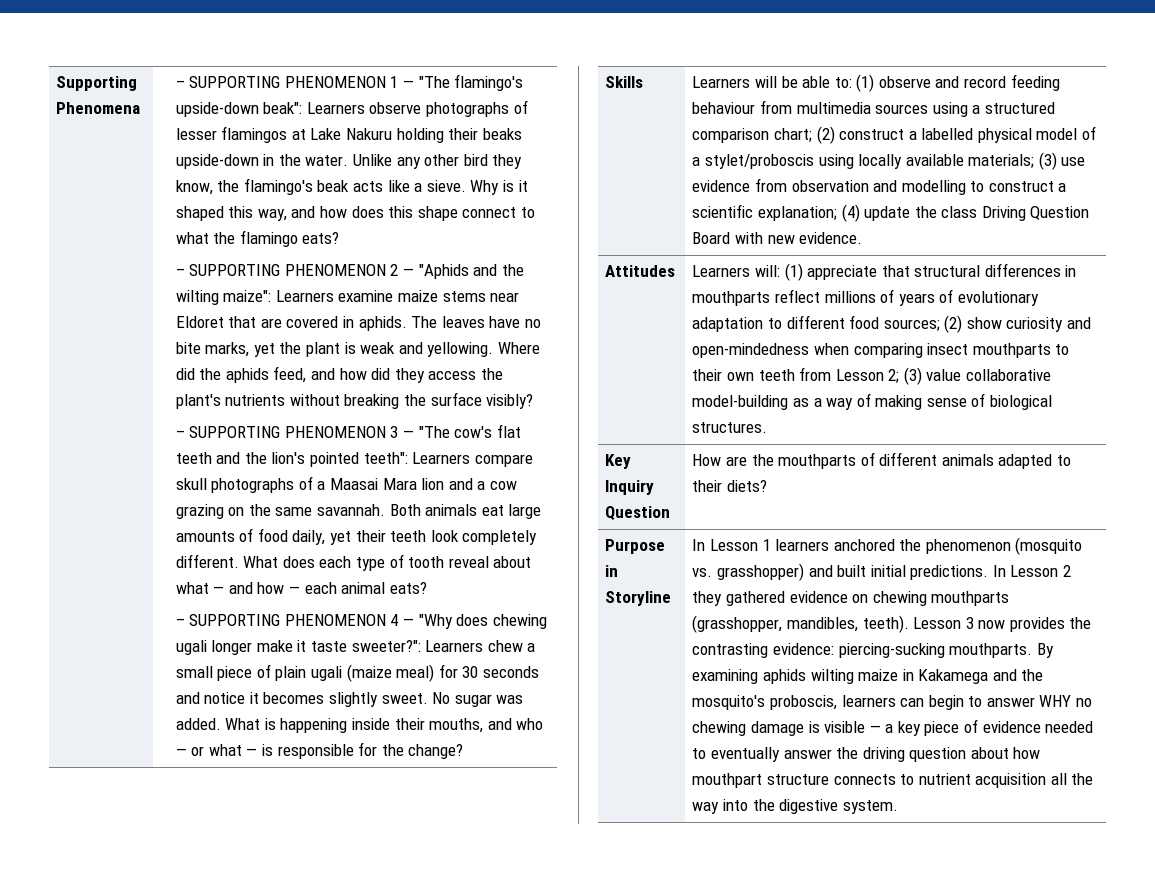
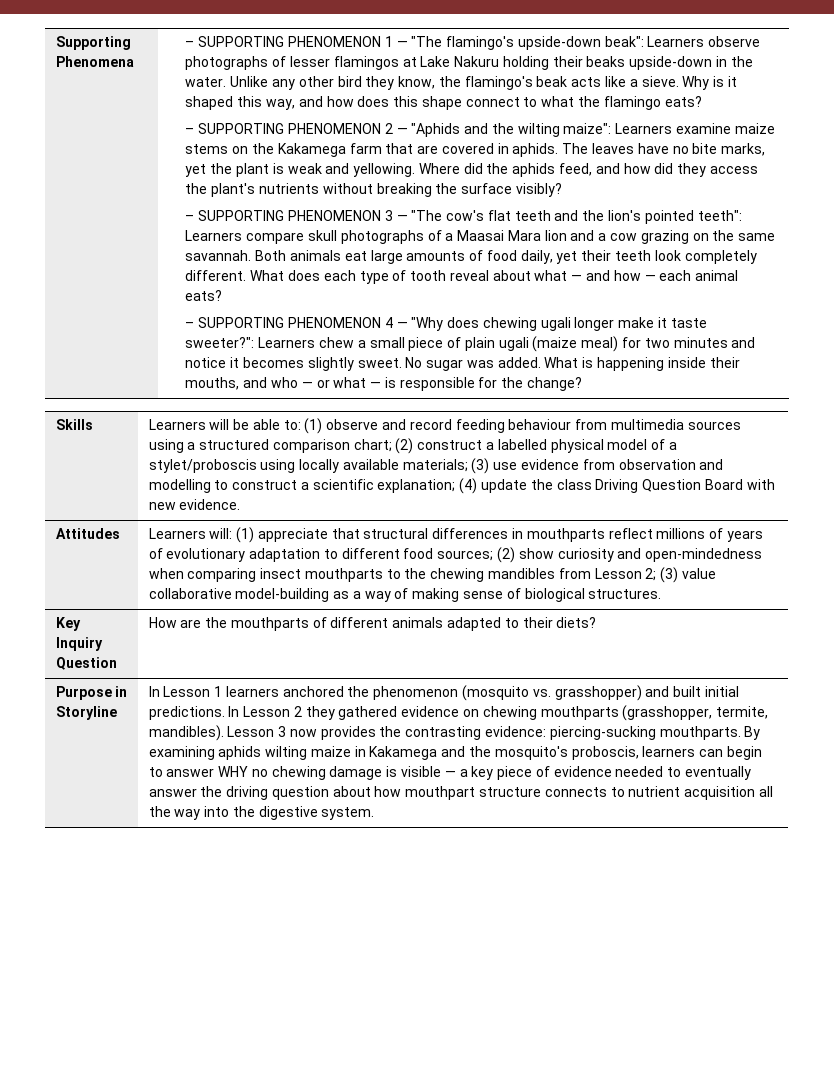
[490,292,520,302] [175,316,224,328] near Eldoret -> [232,143,382,157] on the Kakamega farm
[462,666,539,678] 30 seconds -> [644,337,728,348] two minutes
[692,369,795,381] their own teeth -> [404,568,555,582] the chewing mandibles
[786,615,909,633] mandibles, teeth). -> [716,706,769,719] [148,725,224,741] termite, mandibles).

